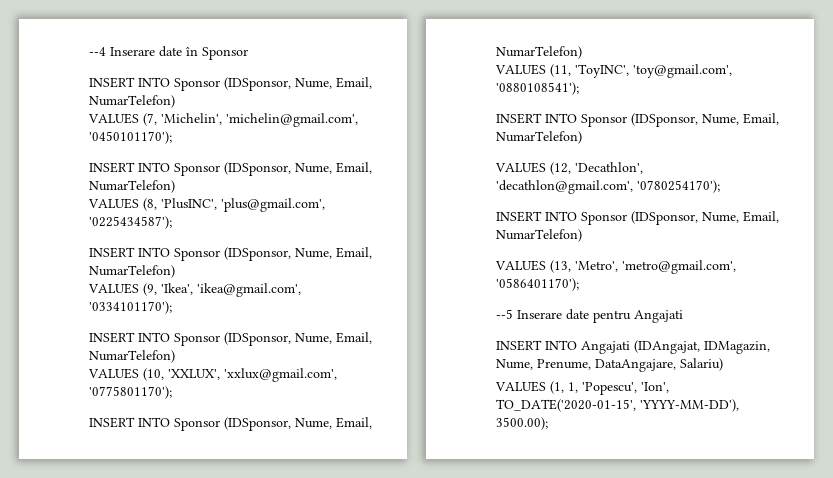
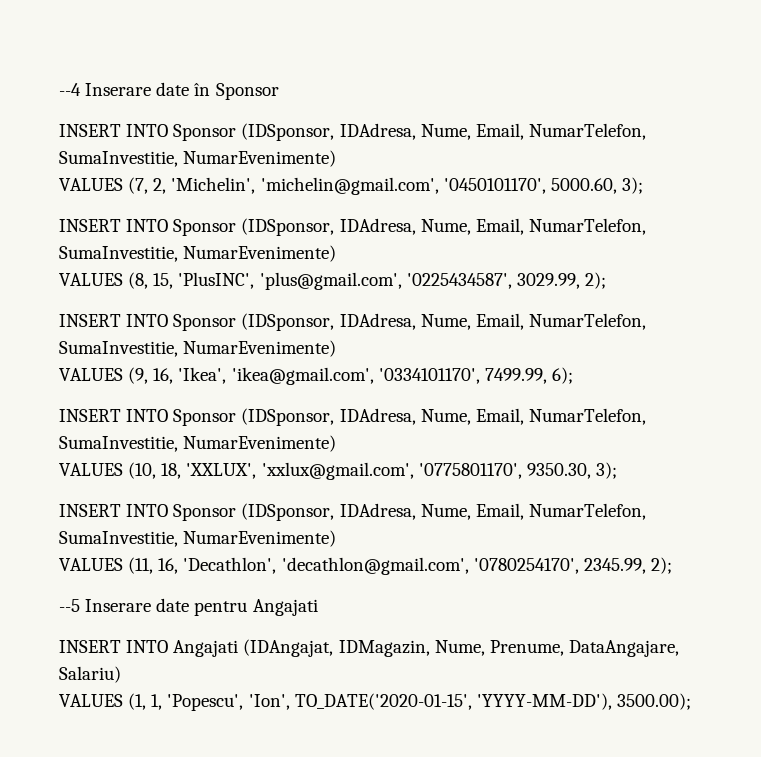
[295,77,372,89] [89,95,175,108] Nume, Email, NumarTelefon) -> [339,123,646,140] [59,150,337,167] IDAdresa, Nume, Email, NumarTelefon, SumaInvestitie, NumarEvenimente)
(157, 119) none -> [153,178,167,194] 2,
[89,131,172,144] [89,162,372,176] [89,180,175,193] '0450101170'); // INSERT INTO Sponsor (IDSponsor, Nume, Email, NumarTelefon) -> [443,177,643,194] [59,218,646,236] [59,245,337,262] '0450101170', 5000.60, 3); // INSERT INTO Sponsor (IDSponsor, IDAdresa, Nume, Email, NumarTelefon, SumaInvestitie, NumarEvenimente)
(157, 204) none -> [153,273,174,289] 15,
[89,216,172,229] [89,247,372,261] [89,265,175,278] '0225434587'); // INSERT INTO Sponsor (IDSponsor, Nume, Email, NumarTelefon) -> [406,272,606,289] [59,313,646,331] [59,340,337,357] '0225434587', 3029.99, 2); // INSERT INTO Sponsor (IDSponsor, IDAdresa, Nume, Email, NumarTelefon, SumaInvestitie, NumarEvenimente)
(157, 289) none -> [153,368,174,384] 16,
[89,301,172,314] [89,332,372,346] [89,350,175,363] '0334101170'); // INSERT INTO Sponsor (IDSponsor, Nume, Email, NumarTelefon) -> [378,367,573,384] [59,408,646,426] [59,435,337,452] '0334101170', 7499.99, 6); // INSERT INTO Sponsor (IDSponsor, IDAdresa, Nume, Email, NumarTelefon, SumaInvestitie, NumarEvenimente)
(164, 374) none -> [161,463,182,479] 18,
[89,386,172,399] [89,417,372,431] [496,46,582,59] '0775801170'); // INSERT INTO Sponsor (IDSponsor, Nume, Email, NumarTelefon) -> [418,462,617,479] [59,503,646,521] [59,530,337,547] '0775801170', 9350.30, 3); // INSERT INTO Sponsor (IDSponsor, IDAdresa, Nume, Email, NumarTelefon, SumaInvestitie, NumarEvenimente)
[575,64,732,78] [496,82,579,95] [496,113,779,127] [496,131,582,144] [495,162,643,175] [496,180,720,194] [496,211,779,225] [496,229,582,242] [495,260,736,274] [496,278,579,291] 'ToyINC', 'toy@gmail.com', '0880108541'); // INSERT INTO Sponsor (IDSponsor, Nume, Email, NumarTelefon) // VALUES (12, 'Decathlon', 'decathlon@gmail.com', '0780254170'); // INSERT INTO Sponsor (IDSponsor, Nume, Email, NumarTelefon) // VALUES (13, 'Metro', 'metro@gmail.com', '0586401170'); -> [158,557,672,575] 16, 'Decathlon', 'decathlon@gmail.com', '0780254170', 2345.99, 2);

